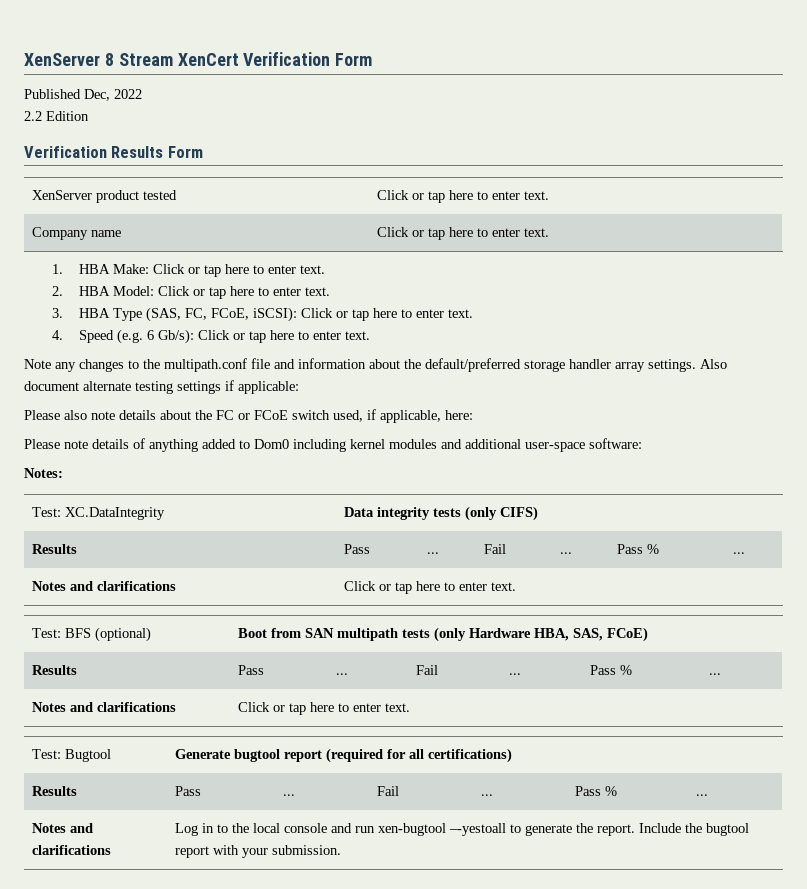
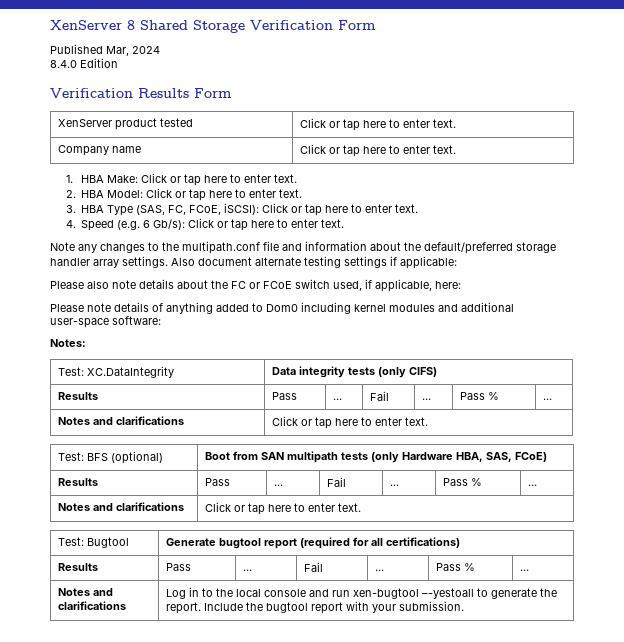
[118,53,239,66] Stream XenCert -> [140,20,245,33] Shared Storage
[84,89,142,101] [24,111,42,121] Dec, 2022 // 2.2 -> [106,46,160,56] [50,60,77,68] Mar, 2024 // 8.4.0

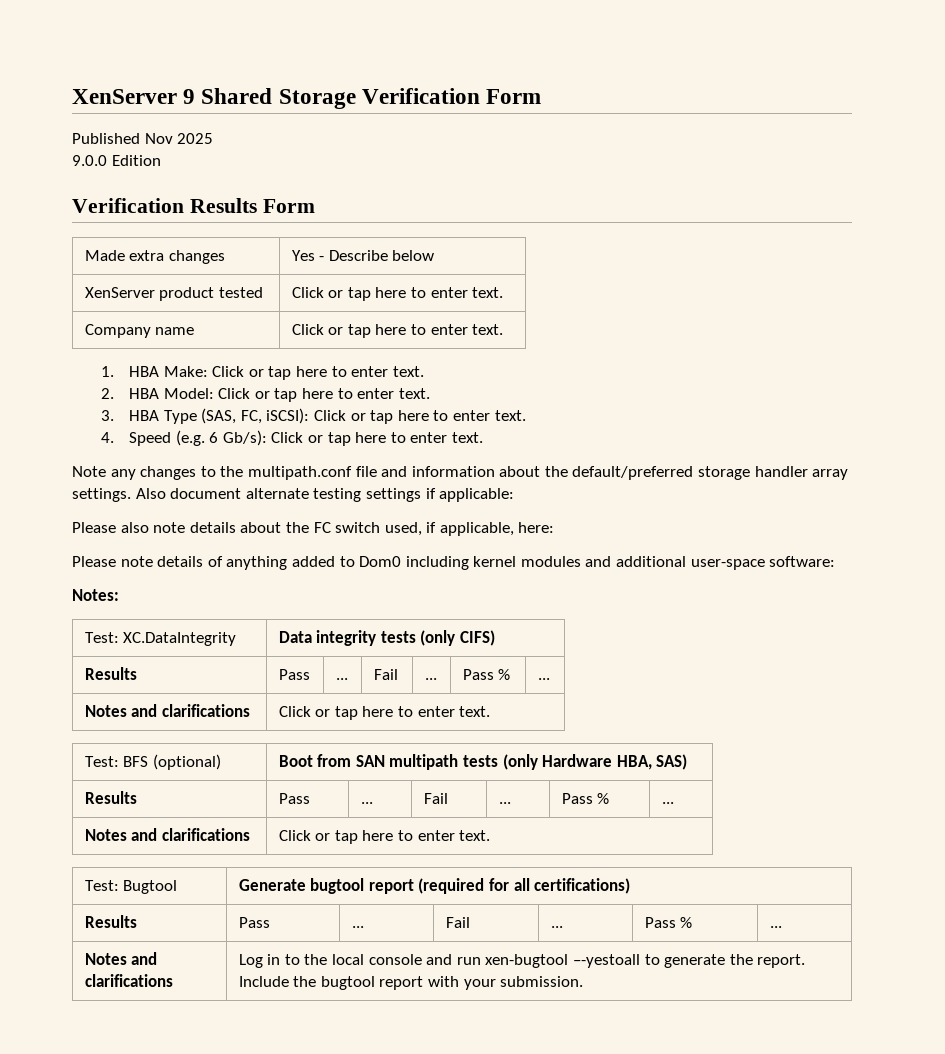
[50,20,135,30] XenServer 8 -> [72,89,196,104] XenServer 9
[106,46,160,56] [50,60,77,68] Mar, 2024 // 8.4.0 -> [144,133,214,144] [72,155,107,166] Nov 2025 // 9.0.0
(232, 93) none -> [84,250,225,264] [291,250,435,261] // Made extra changes | Yes - Describe below
[189,205,222,215] FCoE, -> (262, 417) none
[249,281,292,289] or FCoE -> (331, 527) none
[485,452,547,462] SAS, FCoE) -> [656,754,688,770] SAS)

